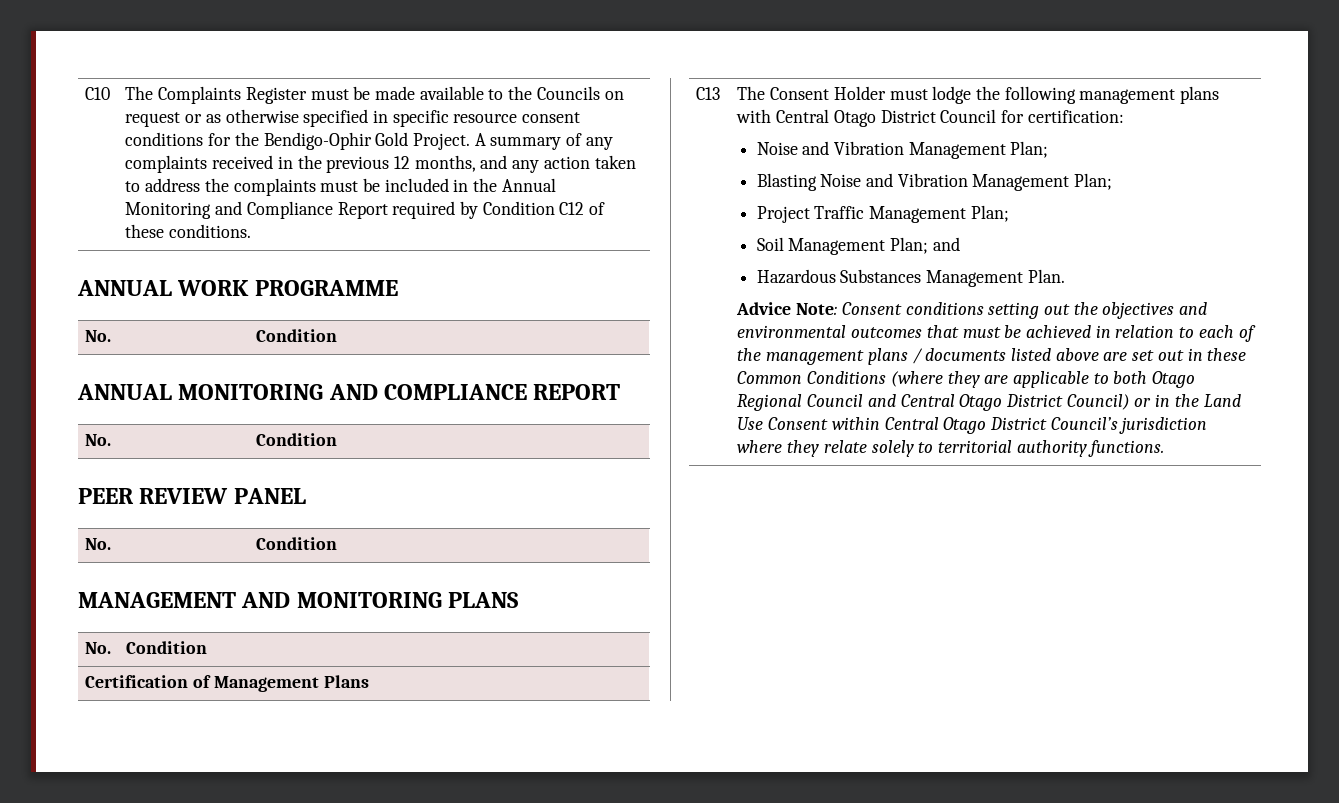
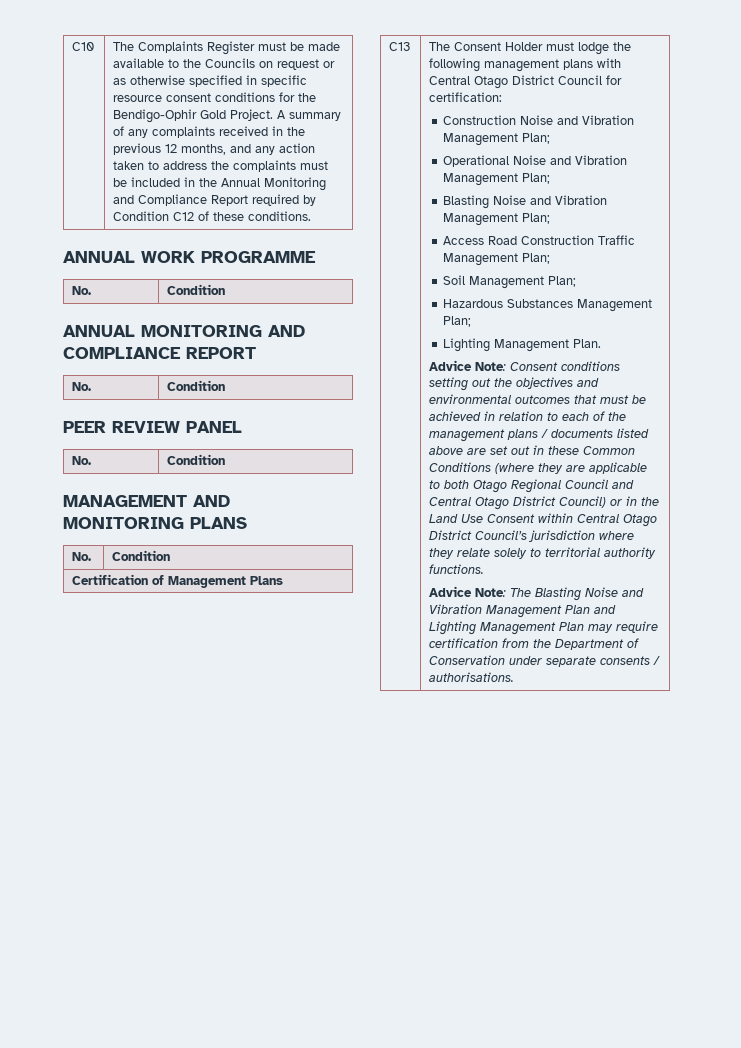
(1124, 116) none -> [443,115,635,125] [443,133,551,146] [443,155,510,167] Construction Noise and Vibration Management Plan; // Operational
[756,206,810,223] Project -> [443,235,595,245] Access Road Construction
[932,237,960,251] and -> (577, 281) none
(1024, 278) none -> [443,316,472,327] [443,338,570,352] Plan; // Lighting Management
(1165, 448) none -> [429,586,645,601] [429,604,617,618] [429,621,659,635] [429,638,640,650] [429,655,661,667] [429,672,515,682] // Advice Note: The Blasting Noise and Vibration Management Plan and Lighting Management Plan may require certification from the Department of Conservation under separate consents / authorisations.

